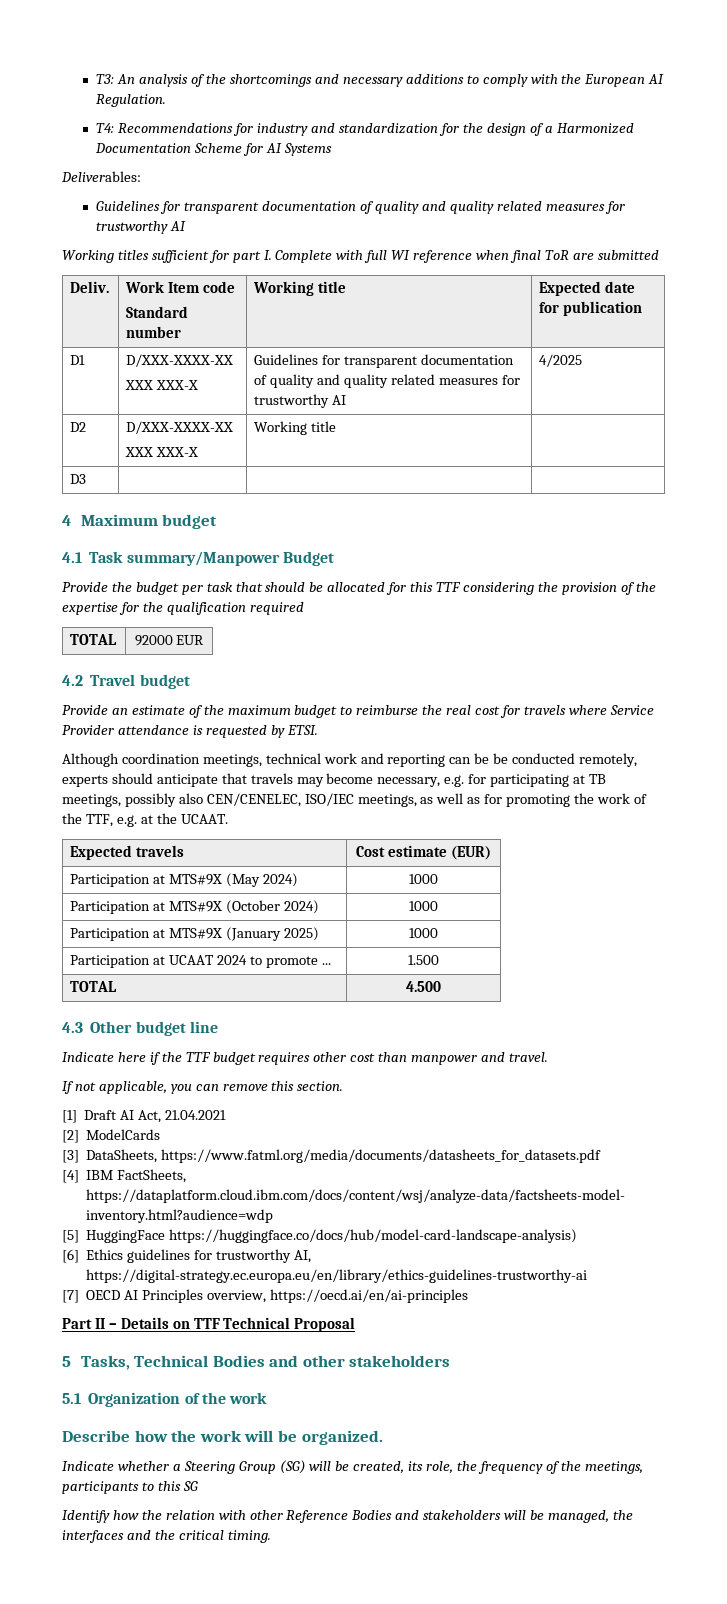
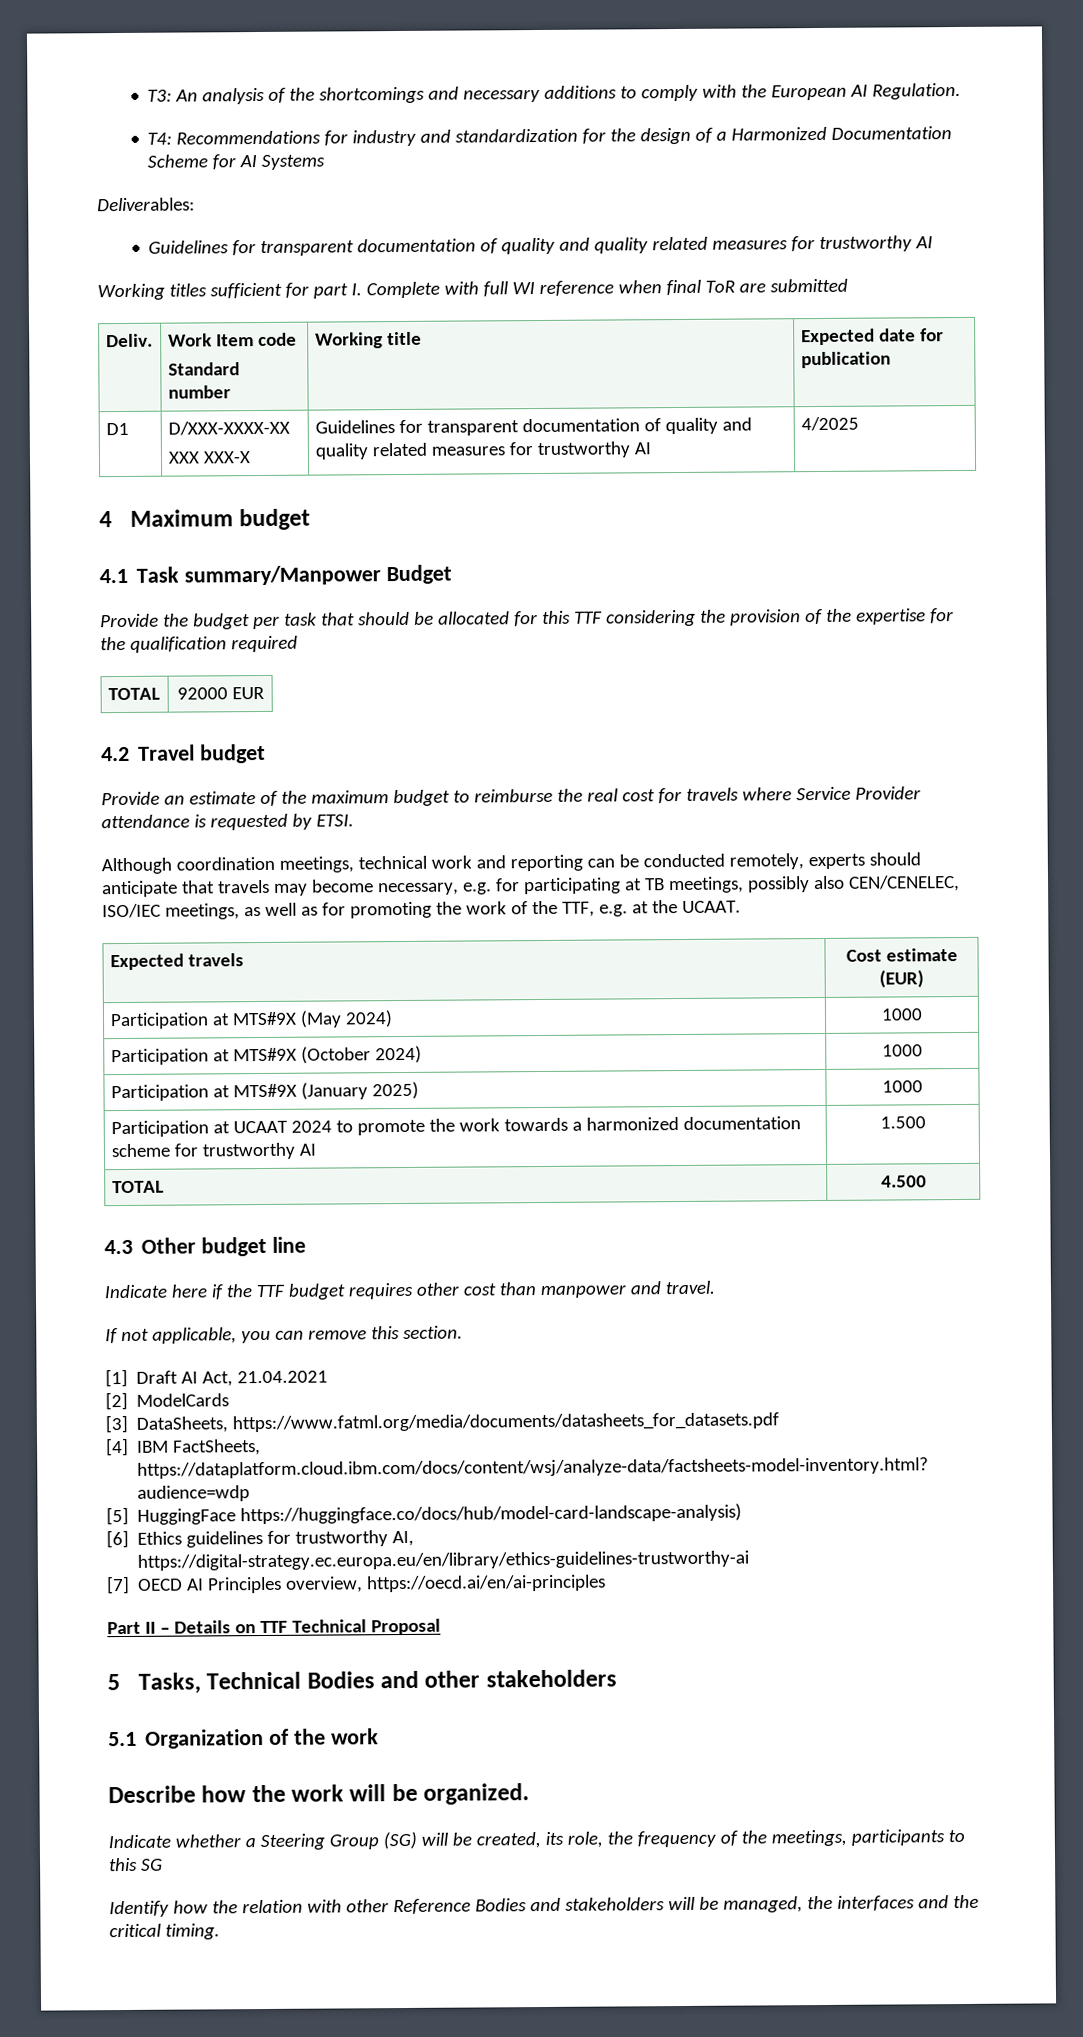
[70,422,87,432] [126,421,234,434] [125,447,198,457] [254,421,336,435] [70,474,87,484] // D2 | D/XXX-XXXX-XX // XXX XXX-X | Working title | // D3 | | | -> (859, 424) none
[493,753,509,764] be -> (639, 861) none
[321,963,331,965] ... -> [428,1116,801,1132] [110,1142,316,1160] the work towards a harmonized documentation scheme for trustworthy AI

